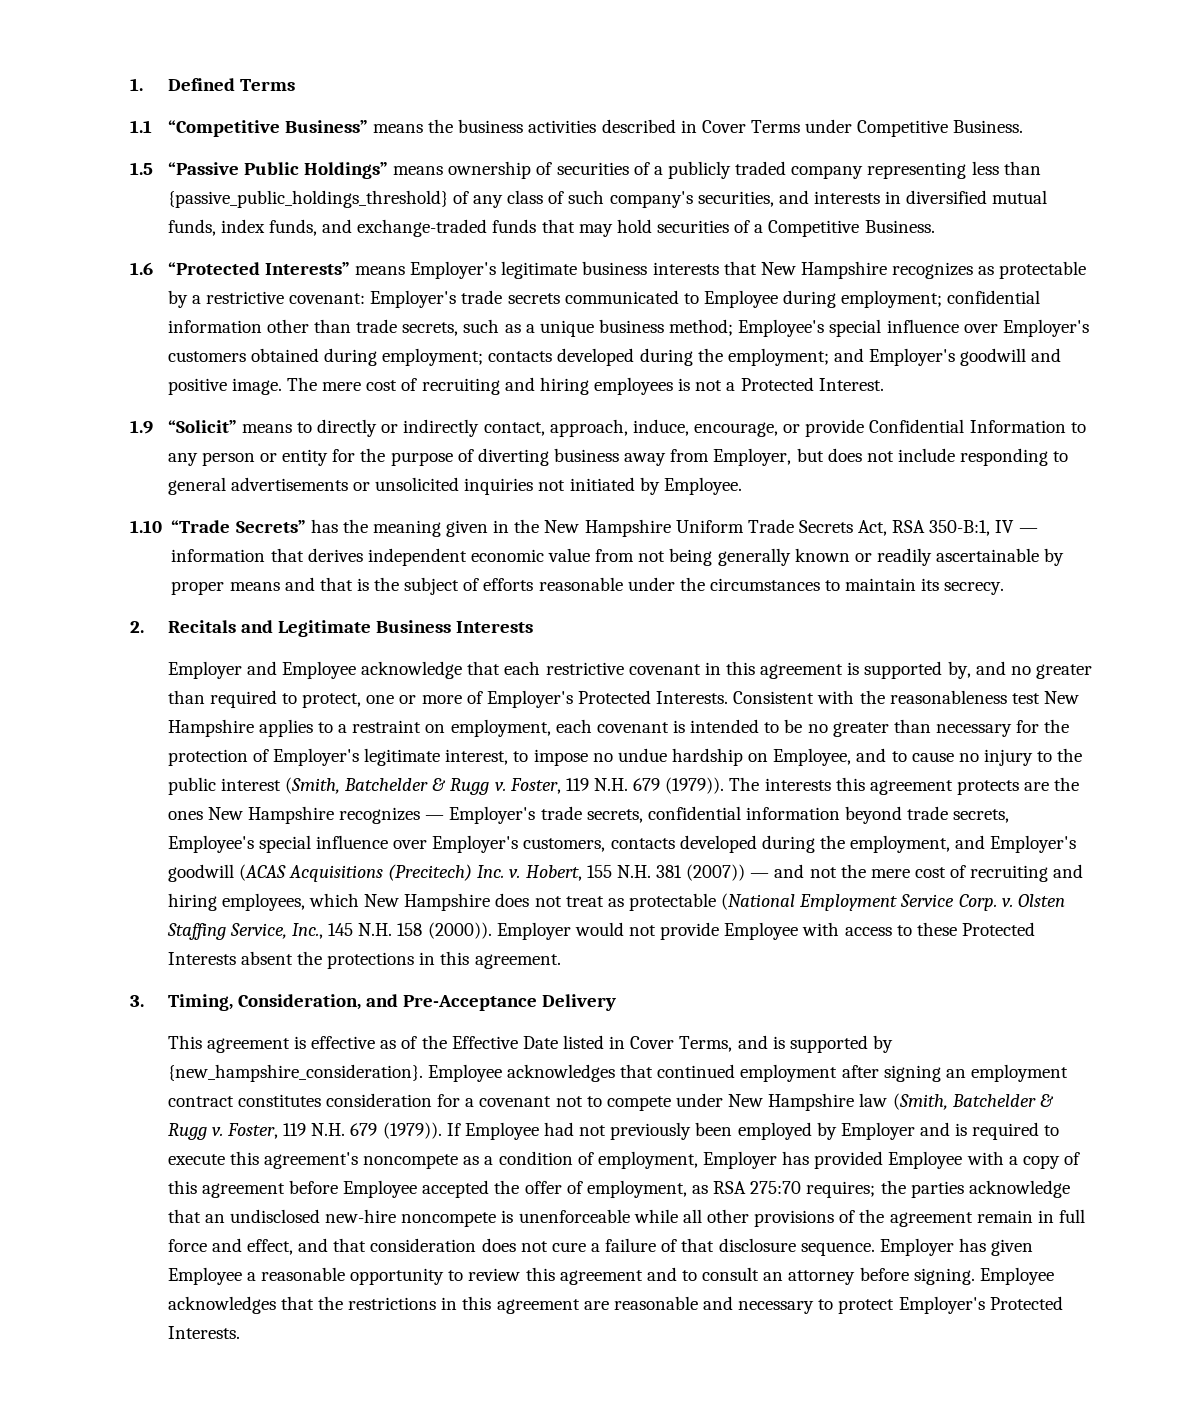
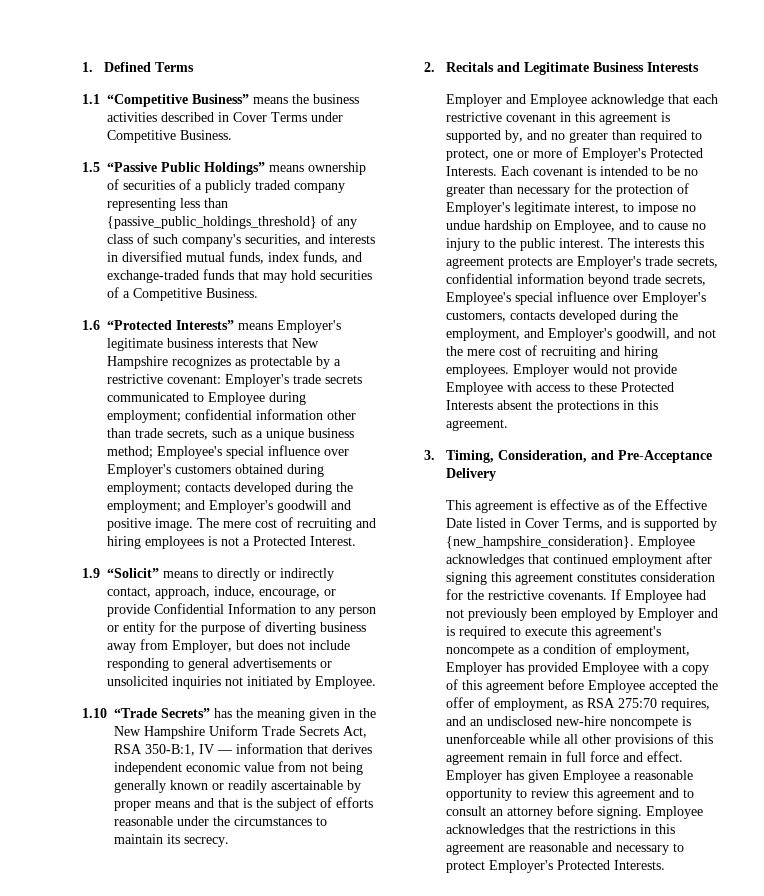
[733,690,1079,704] [167,719,592,737] Consistent with the reasonableness test New Hampshire applies to a restraint on employment, each -> [501,166,530,176] Each
[220,777,725,795] interest (Smith, Batchelder & Rugg v. Foster, 119 N.H. 679 (1979)). -> [559,238,605,248] interest.
[1054,777,1080,791] [167,806,445,824] the ones New Hampshire recognizes — -> (574, 262) none
[167,864,770,882] goodwill (ACAS Acquisitions (Precitech) Inc. v. Hobert, 155 N.H. 381 (2007)) — -> [616,328,671,341] goodwill,
[221,893,1065,911] [166,922,492,940] employees, which New Hampshire does not treat as protectable (National Employment Service Corp. v. Olsten Staffing Service, Inc., 145 N.H. 158 (2000)). -> [446,364,510,377] employees.
[945,1064,1068,1082] [167,1093,1054,1111] [167,1122,442,1140] an employment contract constitutes consideration for a covenant not to compete under New Hampshire law (Smith, Batchelder & Rugg v. Foster, 119 N.H. 679 (1979)). -> [491,572,716,585] [446,589,608,600] this agreement constitutes consideration for the restrictive covenants.
[806,1180,1070,1198] [167,1209,201,1223] requires; the parties acknowledge that -> [661,698,711,711] [446,716,467,726] requires, and
[859,1209,885,1223] the -> [693,734,714,744] this
[247,1238,875,1256] effect, and that consideration does not cure a failure of that disclosure sequence. -> [647,751,684,762] effect.

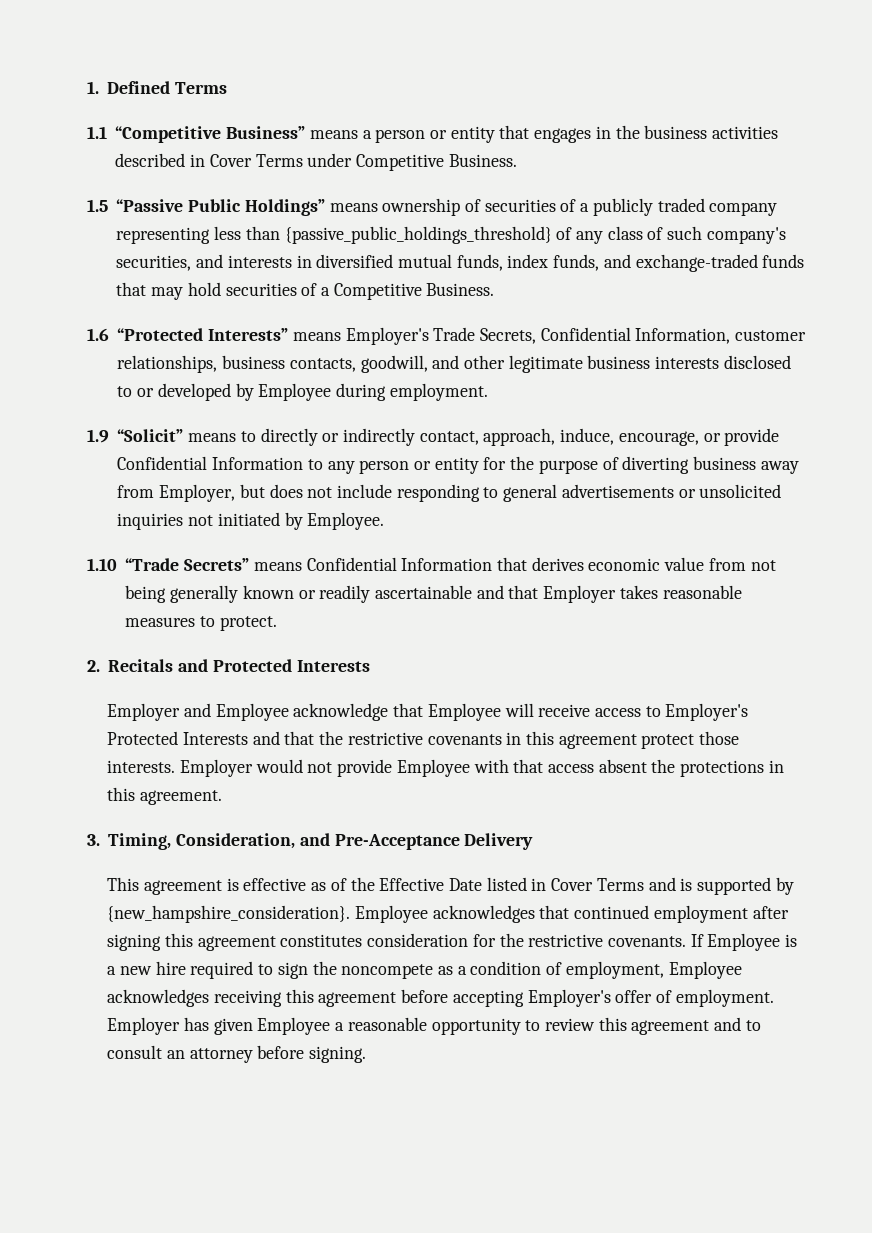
(289, 100) none -> [362,125,611,143] a person or entity that engages in
[107,338,320,351] [107,356,342,369] [107,374,363,387] [107,392,307,405] [107,409,357,423] [107,428,355,441] [107,445,350,459] [107,464,325,477] [107,482,354,495] [107,500,352,513] [107,517,377,531] [107,536,357,549] legitimate business interests that New Hampshire recognizes as protectable by a restrictive covenant: Employer's trade secrets communicated to Employee during employment; confidential information other than trade secrets, such as a unique business method; Employee's special influence over Employer's customers obtained during employment; contacts developed during the employment; and Employer's goodwill and positive image. The mere cost of recruiting and hiring employees is not a Protected Interest. -> [433,327,807,344] [117,355,791,373] [117,383,488,401] Trade Secrets, Confidential Information, customer relationships, business contacts, goodwill, and other legitimate business interests disclosed to or developed by Employee during employment.
[214,708,377,721] [114,725,368,739] [114,743,304,756] has the meaning given in the New Hampshire Uniform Trade Secrets Act, RSA 350-B:1, IV — information -> [253,557,493,571] means Confidential Information
[114,762,183,775] independent -> (584, 564) none
[347,780,362,793] [114,797,374,811] [114,816,328,826] [114,834,230,847] by proper means and that is the subject of efforts reasonable under the circumstances to maintain its secrecy. -> [476,585,742,603] [125,616,277,631] and that Employer takes reasonable measures to protect.
[524,62,645,75] Legitimate Business -> [212,659,292,672] Protected
[693,94,719,104] [446,112,671,125] [446,130,703,143] [446,147,704,161] [446,166,699,176] [446,183,690,197] [446,202,697,215] [446,220,707,233] [446,238,705,251] [446,256,719,269] [446,273,707,287] [446,291,707,305] [446,310,679,323] [446,328,717,341] [446,345,659,359] [446,364,510,377] each restrictive covenant in this agreement is supported by, and no greater than required to protect, one or more of Employer's Protected Interests. Each covenant is intended to be no greater than necessary for the protection of Employer's legitimate interest, to impose no undue hardship on Employee, and to cause no injury to the public interest. The interests this agreement protects are Employer's trade secrets, confidential information beyond trade secrets, Employee's special influence over Employer's customers, contacts developed during the employment, and Employer's goodwill, and not the mere cost of recruiting and hiring employees. -> [427,703,749,721] [107,731,740,749] [107,760,176,773] Employee will receive access to Employer's Protected Interests and that the restrictive covenants in this agreement protect those interests.
[536,382,675,392] [446,400,494,410] access to these Protected Interests -> [513,759,594,773] that access
[563,518,604,530] Terms, -> [596,878,644,891] Terms
[686,590,707,600] [446,608,719,621] [446,626,662,639] had not previously been employed by Employer and is required to execute this agreement's -> [785,934,798,947] [107,961,337,979] is a new hire required to sign the
[446,662,710,675] [446,679,719,693] [446,697,711,711] [446,716,692,729] [446,733,714,747] [446,751,684,765] Employer has provided Employee with a copy of this agreement before Employee accepted the offer of employment, as RSA 275:70 requires, and an undisclosed new-hire noncompete is unenforceable while all other provisions of this agreement remain in full force and effect. -> [668,961,742,979] [107,989,774,1007] Employee acknowledges receiving this agreement before accepting Employer's offer of employment.
[646,806,704,819] [446,824,676,837] [446,842,685,855] [446,860,666,873] Employee acknowledges that the restrictions in this agreement are reasonable and necessary to protect Employer's Protected Interests. -> (367, 1054) none

